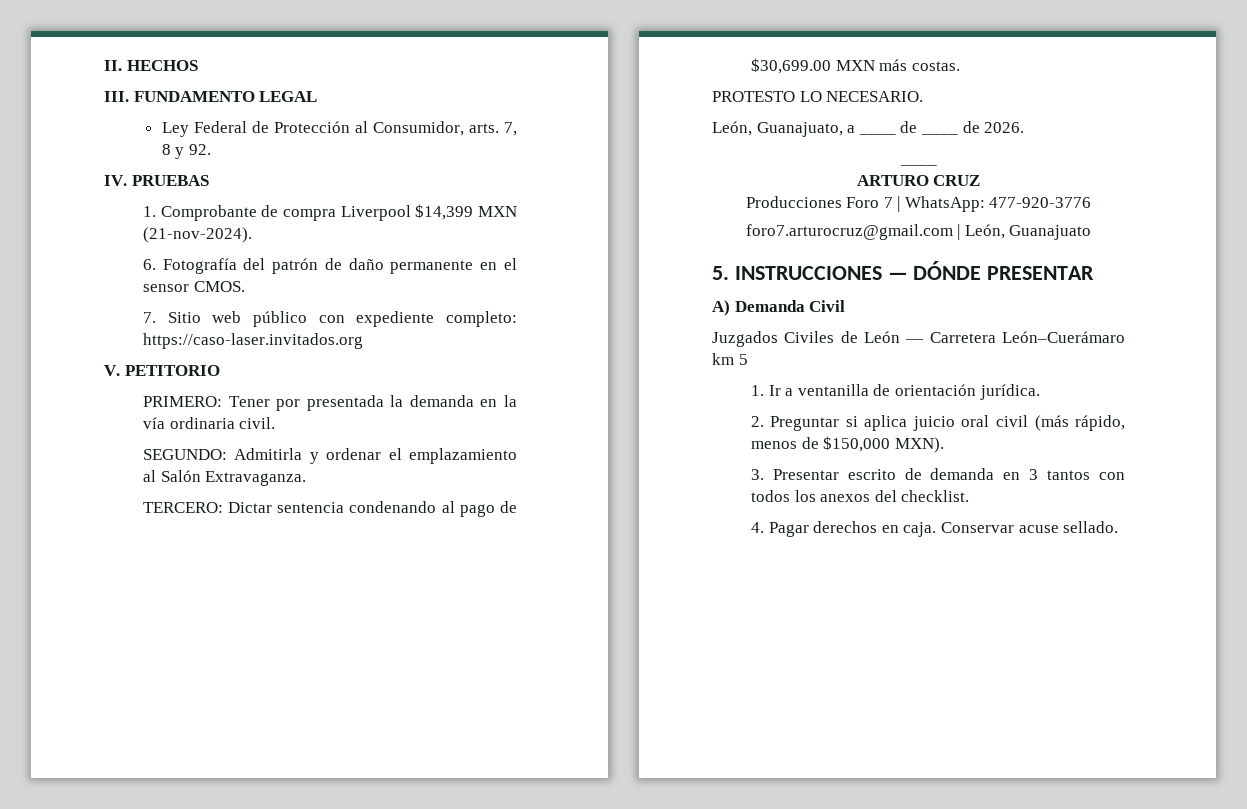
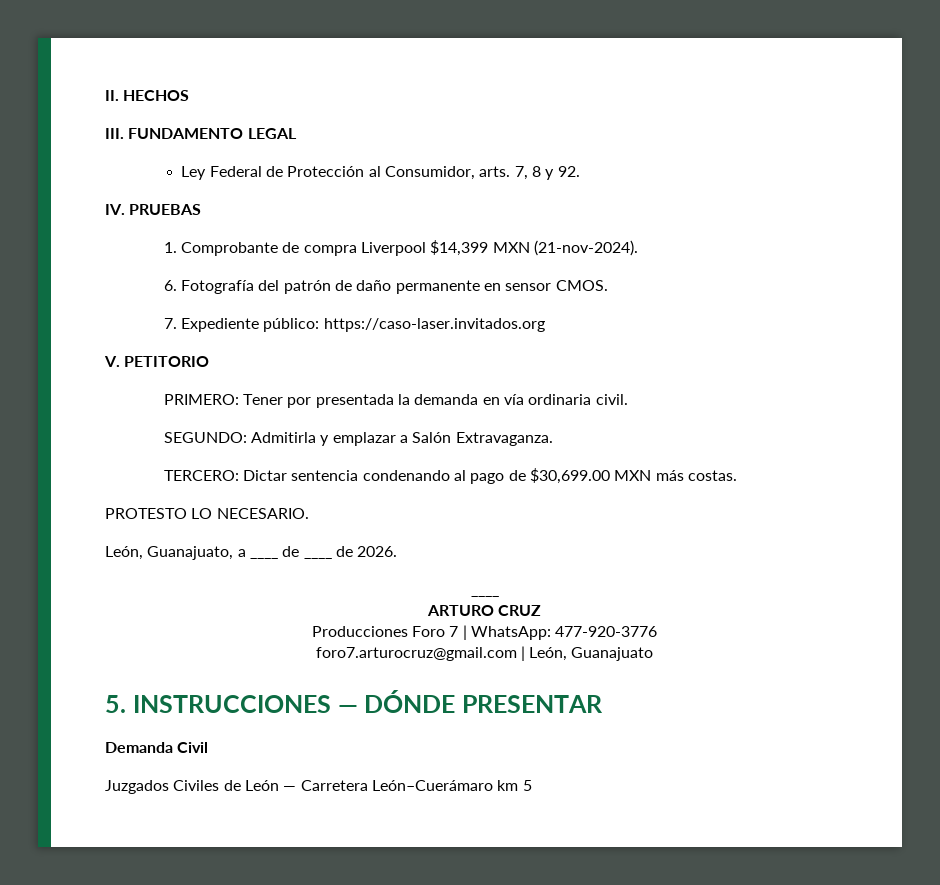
[503,258,517,270] el -> (502, 287) none
[167,311,517,327] Sitio web público con expediente completo: -> [181,318,320,332] Expediente público:
[504,395,517,407] la -> (500, 401) none
[326,448,517,464] [142,470,156,482] ordenar el emplazamiento al -> [332,432,409,446] emplazar a
[712,300,730,316] A) -> (603, 704) none
[750,384,1040,400] [750,415,1125,431] [750,436,944,453] [750,468,1125,480] [750,490,970,502] [750,521,1119,537] // 1. Ir a ventanilla de orientación jurídica. // 2. Preguntar si aplica juicio oral civil (más rápido, menos de $150,000 MXN). // 3. Presentar escrito de demanda en 3 tantos con todos los anexos del checklist. // 4. Pagar derechos en caja. Conservar acuse sellado. -> (532, 785) none

